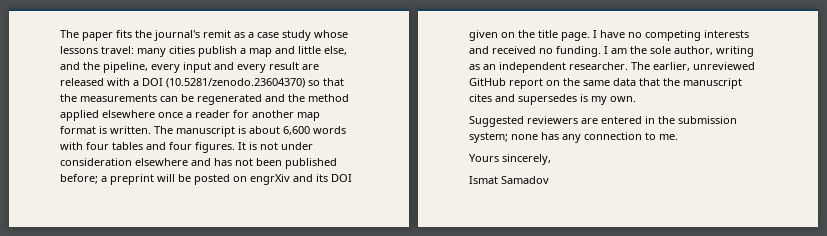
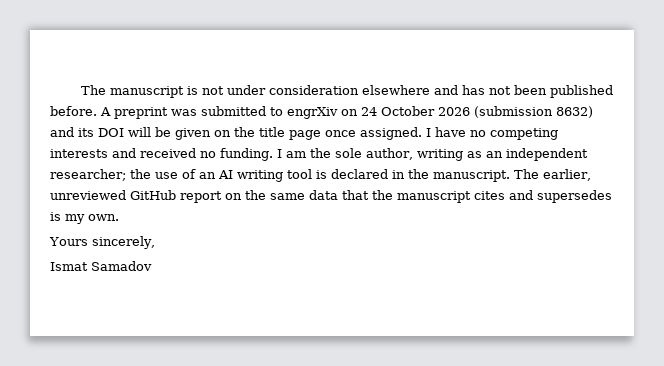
[60,30,348,41] [60,46,347,57] [60,62,319,73] [60,78,344,88] [60,94,349,105] [60,110,320,121] [60,126,346,137] [60,142,246,153] The paper fits the journal's remit as a case study whose lessons travel: many cities publish a map and little else, and the pipeline, every input and every result are released with a DOI (10.5281/zenodo.23604370) so that the measurements can be regenerated and the method applied elsewhere once a reader for another map format is written. The manuscript is about 6,600 words with four tables and four figures. It -> [80,85,184,98] The manuscript
[60,174,290,185] before; a preprint will be posted on engrXiv -> [50,106,593,119] before. A preprint was submitted to engrXiv on 24 October 2026 (submission 8632)
(352, 178) none -> [128,127,171,137] will be
[561,32,590,41] page. -> [289,127,422,140] page once assigned.
[569,62,628,70] researcher. -> [50,169,510,182] researcher; the use of an AI writing tool is declared in the manuscript.
[469,116,737,127] [469,132,678,143] // Suggested reviewers are entered in the submission system; none has any connection to me. -> (119, 217) none

